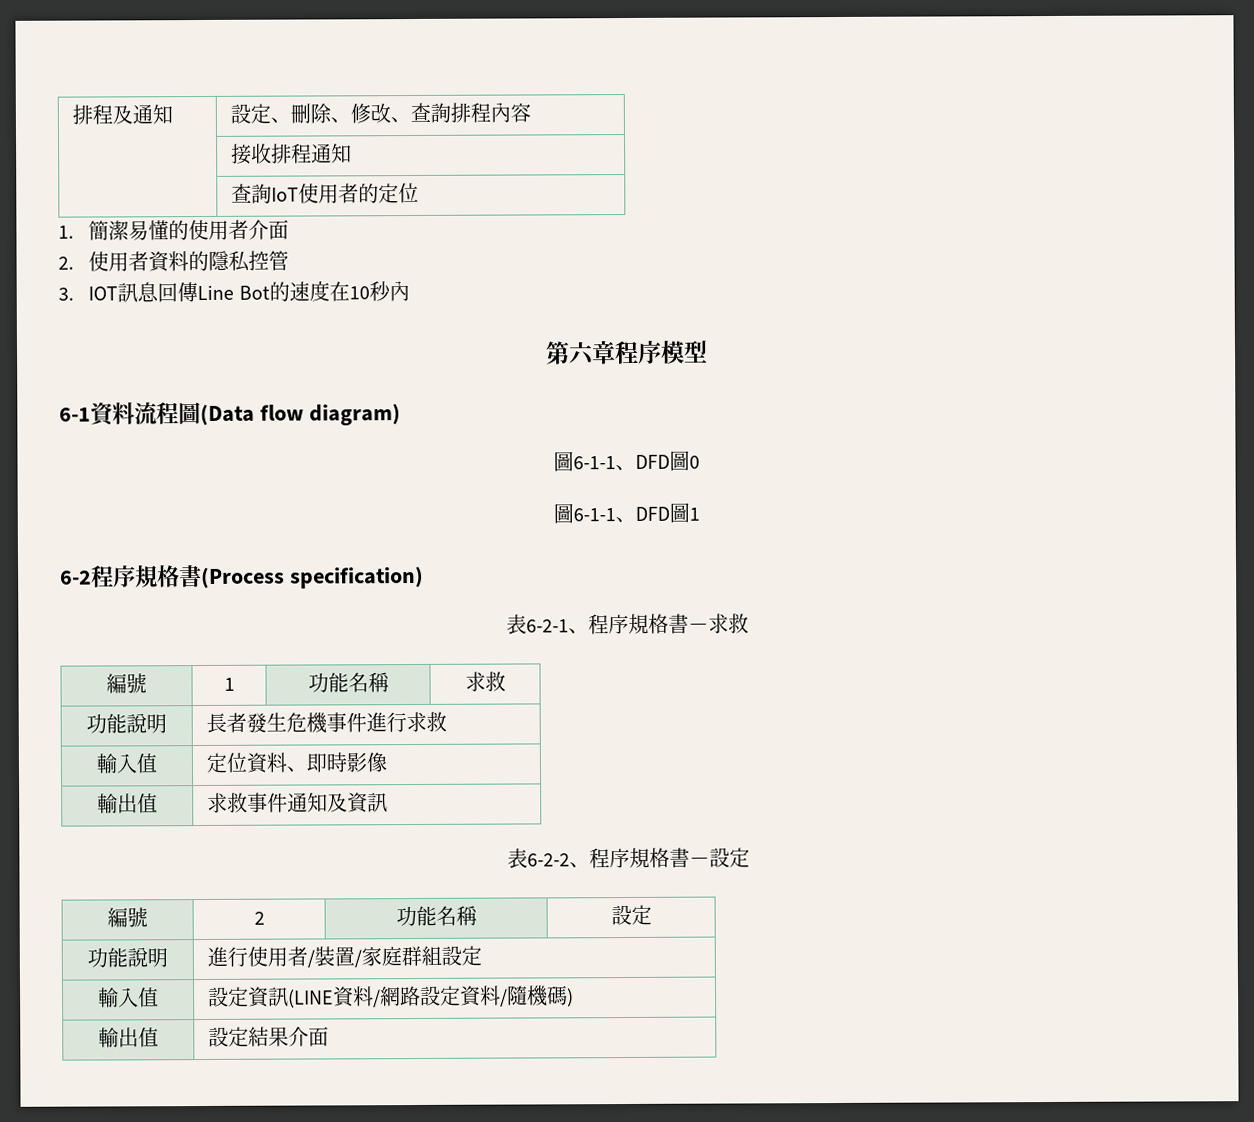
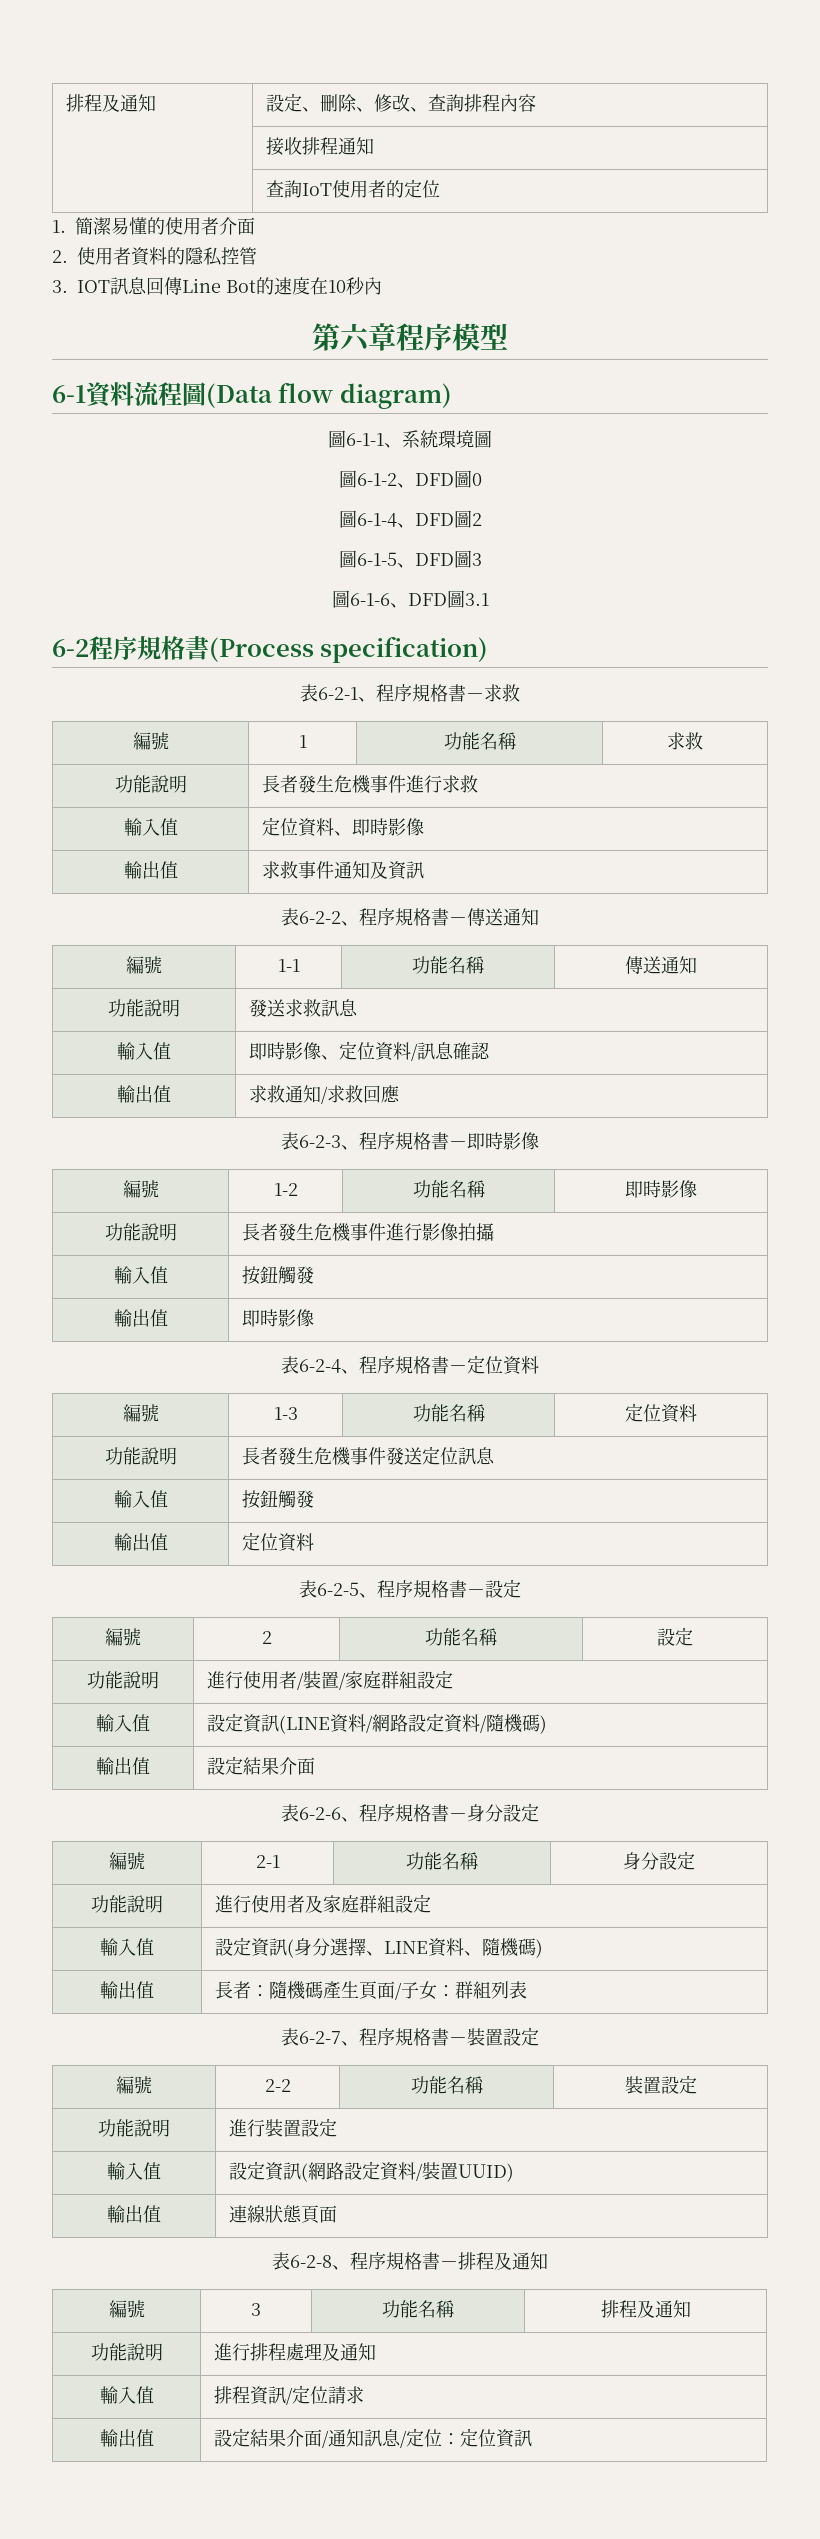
(636, 467) none -> [402,430,492,448] [338,470,415,488] 系統環境圖 // 圖6-1-2、
[573,502,700,523] 6-1-1、DFD圖1 -> [356,510,482,528] [338,550,482,568] [331,590,489,608] 6-1-4、DFD圖2 // 圖6-1-5、DFD圖3 // 圖6-1-6、DFD圖3.1
(710, 861) none -> [467,908,539,926] [126,956,162,974] [277,959,300,972] [412,956,485,974] [625,956,697,974] [108,999,180,1017] [248,999,358,1017] [117,1042,171,1060] [248,1041,490,1061] [117,1085,171,1103] [248,1085,400,1104] [281,1132,539,1150] [122,1180,159,1198] [273,1183,298,1196] [412,1180,486,1198] [625,1180,697,1198] [104,1223,177,1241] [241,1223,494,1242] [113,1266,168,1284] [241,1266,314,1285] [113,1309,168,1327] [241,1309,314,1327] [281,1355,539,1375] [122,1404,159,1422] [273,1407,298,1420] [412,1404,486,1422] [625,1403,697,1423] [104,1447,177,1465] [241,1446,495,1466] [113,1490,168,1508] [241,1490,314,1509] [113,1533,168,1551] [241,1532,314,1552] [299,1580,485,1598] 傳送通知 // 編號 | 1-1 | 功能名稱 | 傳送通知 // 功能說明 | 發送求救訊息 // 輸入值 | 即時影像、定位資料/訊息確認 // 輸出值 | 求救通知/求救回應 // 表6-2-3、程序規格書－即時影像 // 編號 | 1-2 | 功能名稱 | 即時影像 // 功能說明 | 長者發生危機事件進行影像拍攝 // 輸入值 | 按鈕觸發 // 輸出值 | 即時影像 // 表6-2-4、程序規格書－定位資料 // 編號 | 1-3 | 功能名稱 | 定位資料 // 功能說明 | 長者發生危機事件發送定位訊息 // 輸入值 | 按鈕觸發 // 輸出值 | 定位資料 // 表6-2-5、程序規格書－
(329, 1036) none -> [281,1803,539,1822] [109,1852,145,1870] [255,1855,280,1868] [406,1852,479,1870] [623,1851,695,1870] [91,1895,163,1913] [214,1894,431,1913] [100,1938,154,1956] [214,1937,543,1958] [100,1981,154,1999] [214,1981,527,2000] [281,2027,539,2046] [116,2076,152,2094] [264,2079,291,2092] [410,2076,484,2094] [624,2075,697,2094] [98,2119,170,2137] [228,2118,337,2137] [107,2162,161,2180] [228,2161,514,2182] [107,2205,161,2223] [228,2205,337,2224] [272,2252,548,2270] [108,2300,145,2318] [250,2303,261,2316] [382,2300,455,2318] [600,2300,691,2318] [90,2343,163,2361] [213,2343,376,2361] [99,2386,154,2404] [213,2385,364,2405] [99,2429,154,2447] [213,2428,532,2448] // 表6-2-6、程序規格書－身分設定 // 編號 | 2-1 | 功能名稱 | 身分設定 // 功能說明 | 進行使用者及家庭群組設定 // 輸入值 | 設定資訊(身分選擇、LINE資料、隨機碼) // 輸出值 | 長者：隨機碼產生頁面/子女：群組列表 // 表6-2-7、程序規格書－裝置設定 // 編號 | 2-2 | 功能名稱 | 裝置設定 // 功能說明 | 進行裝置設定 // 輸入值 | 設定資訊(網路設定資料/裝置UUID) // 輸出值 | 連線狀態頁面 // 表6-2-8、程序規格書－排程及通知 // 編號 | 3 | 功能名稱 | 排程及通知 // 功能說明 | 進行排程處理及通知 // 輸入值 | 排程資訊/定位請求 // 輸出值 | 設定結果介面/通知訊息/定位：定位資訊

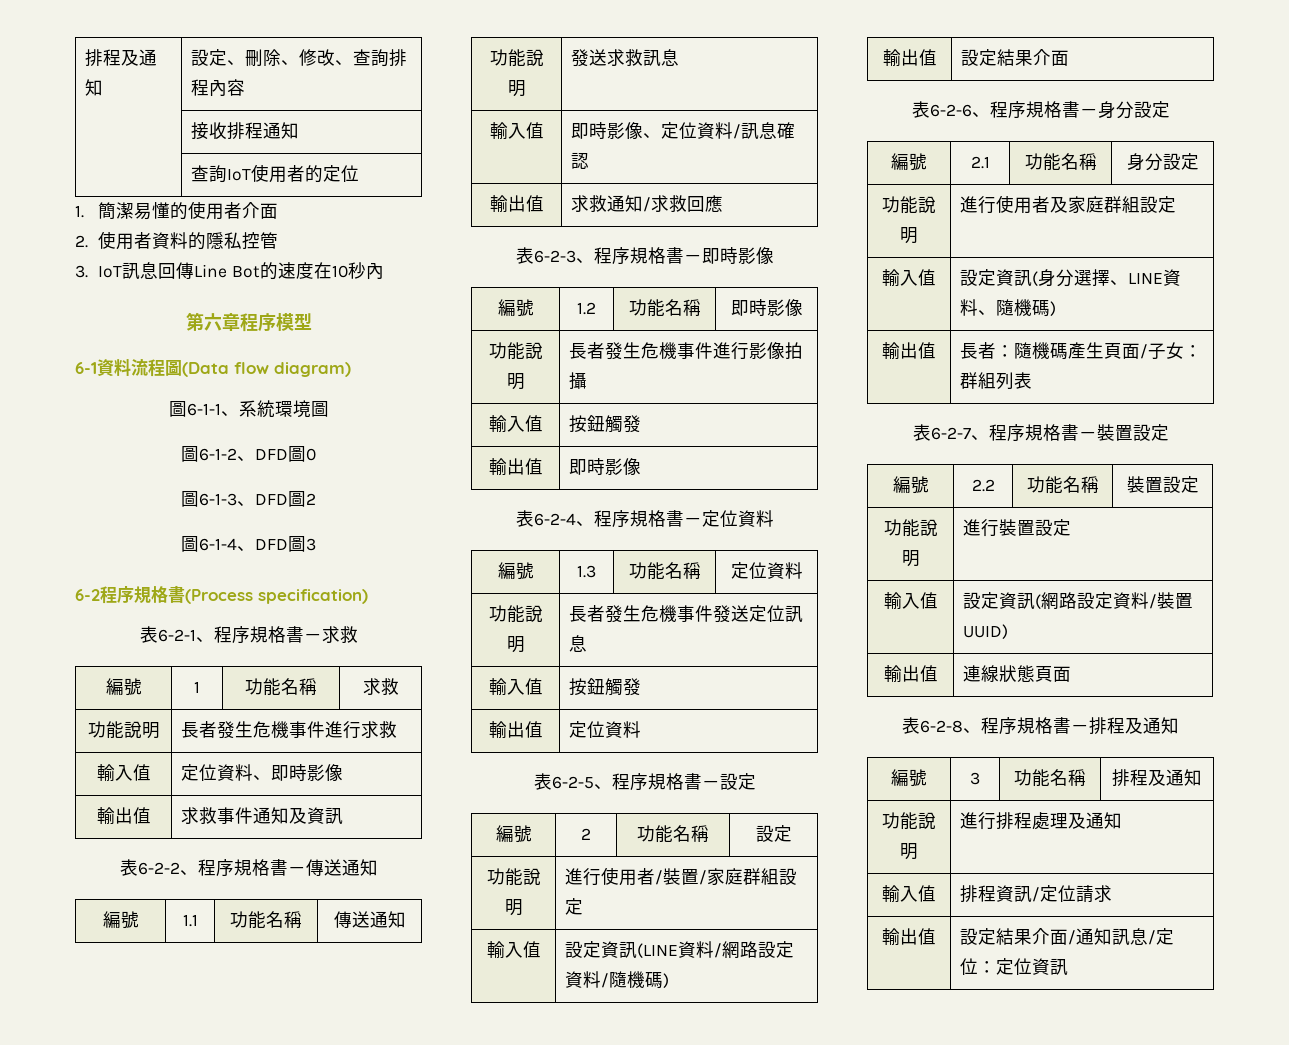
[77,280,110,293] IOT -> [98,266,123,278] IoT
[356,513,397,527] 6-1-4 -> [199,493,237,506] 6-1-3
[356,552,397,566] 6-1-5 -> [199,538,237,551] 6-1-4
[331,590,489,608] // 圖6-1-6、DFD圖3.1 -> (316, 544) none
[277,959,300,972] 1-1 -> [182,914,198,927] 1.1
[273,1183,298,1196] 1-2 -> [577,302,596,315] 1.2
[273,1407,298,1420] 1-3 -> [577,565,596,578] 1.3
[255,1855,280,1868] 2-1 -> [970,156,990,169] 2.1
[264,2079,291,2092] 2-2 -> [971,479,995,492] 2.2

